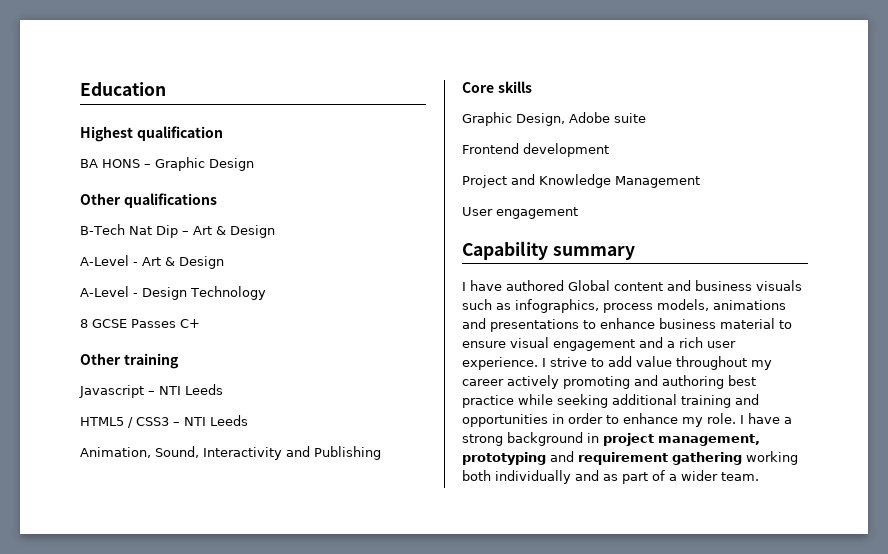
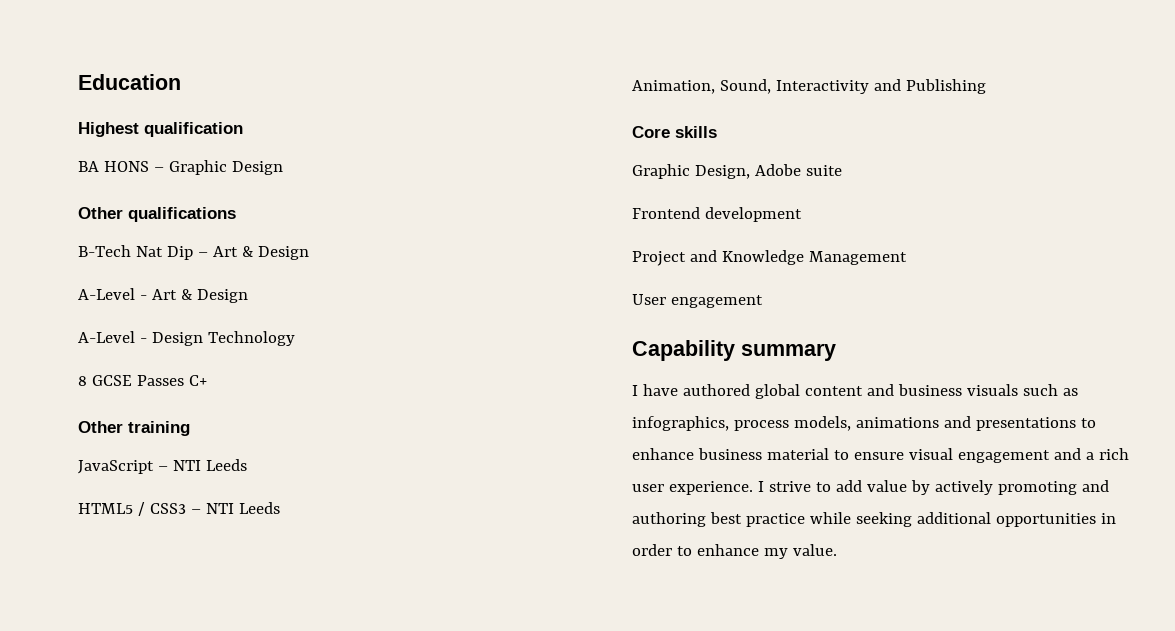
[79,385,144,398] Javascript -> [78,460,154,474] JavaScript
[568,280,610,291] Global -> [754,384,800,399] global
[676,356,772,370] [462,379,504,386] throughout my career -> [910,480,930,495] by
[681,394,759,408] training and -> (991, 518) none
[707,413,792,424] [462,432,760,446] [462,451,798,465] [462,470,759,484] role. I have a strong background in project management, prototyping and requirement gathering working both individually and as part of a wider team. -> [792,544,837,556] value.

